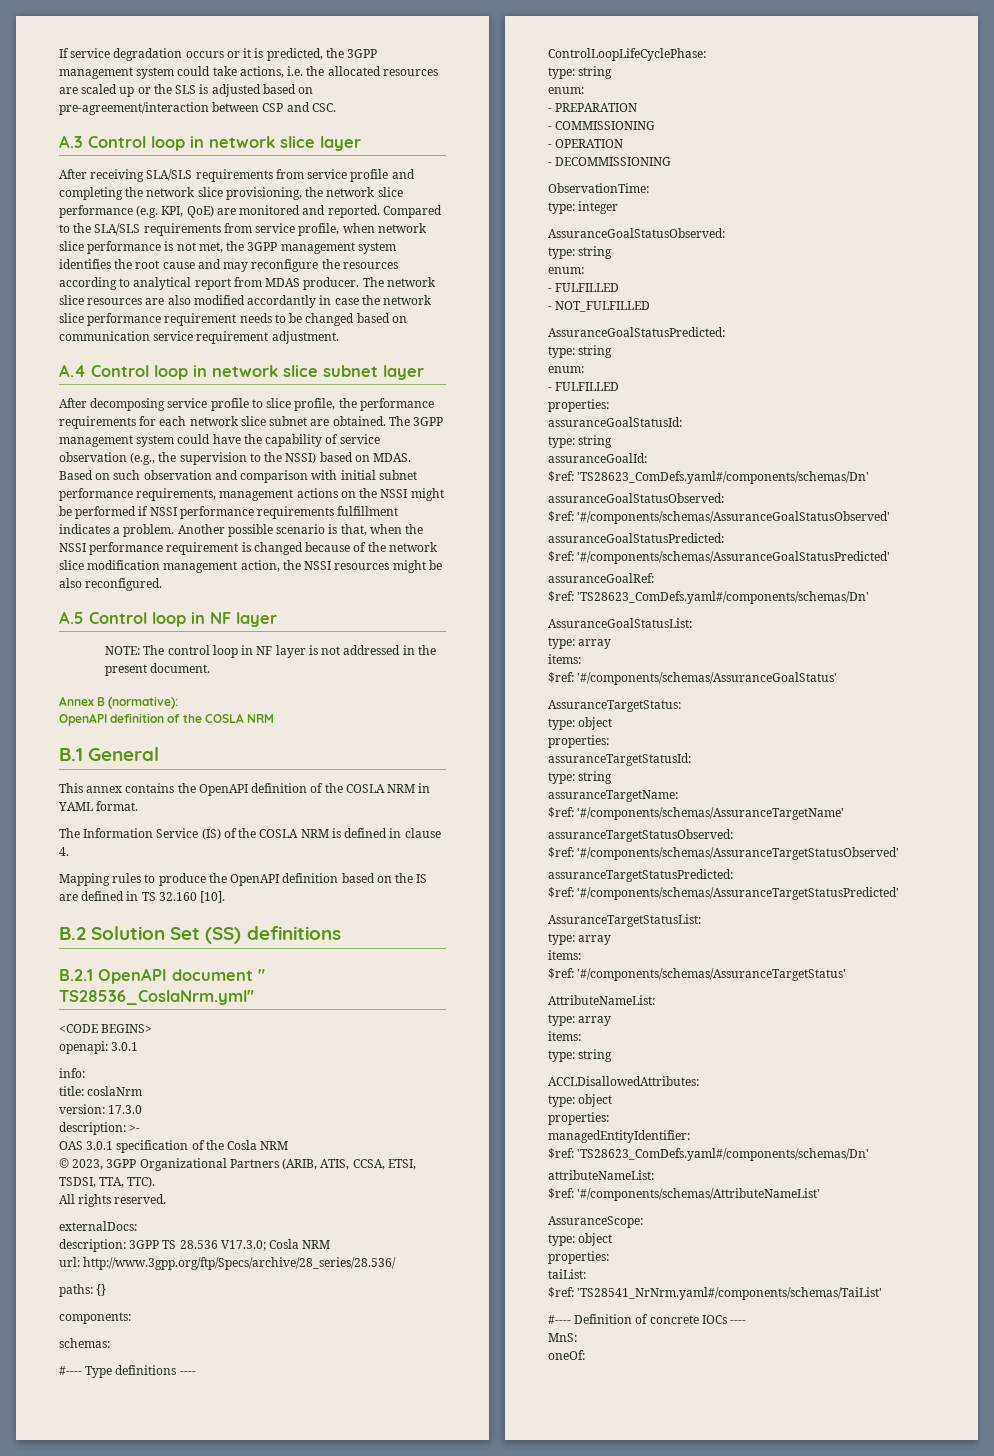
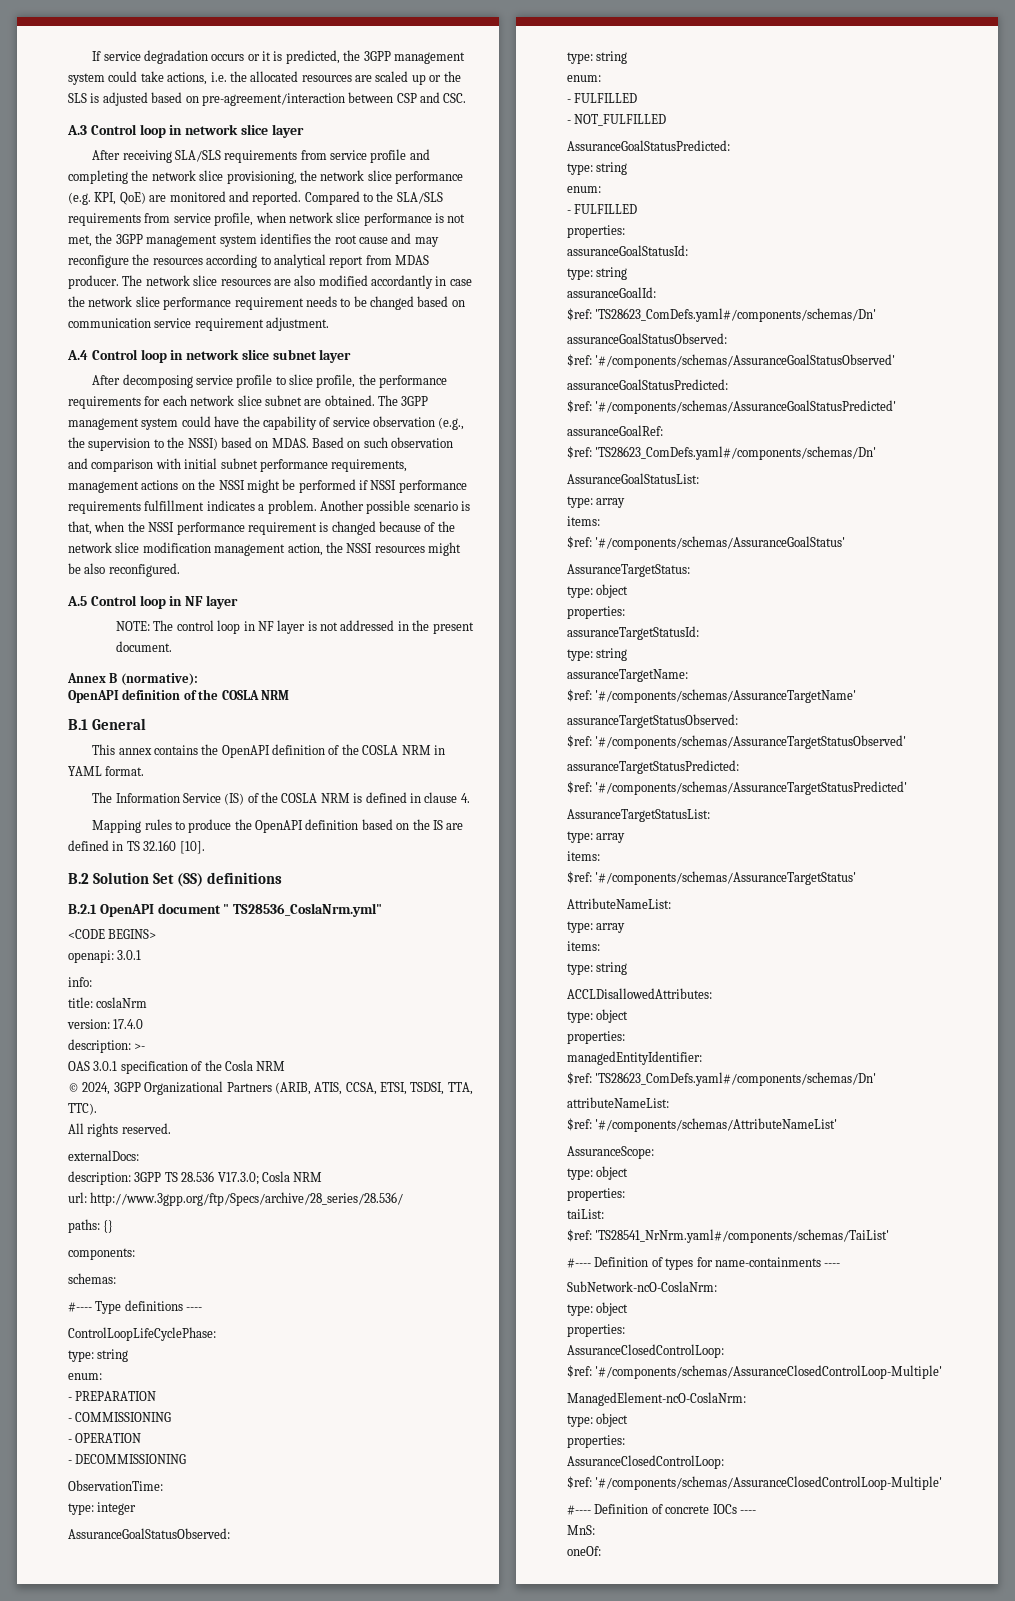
[108,1105,143,1114] 17.3.0 -> [113,1019,144,1029] 17.4.0
[72,1159,104,1170] 2023, -> [82,1082,111,1095] 2024,
(883, 1293) none -> [567,1257,841,1270] [567,1281,717,1292] [567,1302,629,1316] [567,1324,625,1337] [567,1344,724,1358] [567,1365,943,1379] [567,1392,746,1406] [567,1413,629,1427] [567,1435,625,1448] [567,1455,724,1469] [567,1476,943,1490] // #---- Definition of types for name-containments ---- // SubNetwork-ncO-CoslaNrm: // type: object // properties: // AssuranceClosedControlLoop: // $ref: '#/components/schemas/AssuranceClosedControlLoop-Multiple' // ManagedElement-ncO-CoslaNrm: // type: object // properties: // AssuranceClosedControlLoop: // $ref: '#/components/schemas/AssuranceClosedControlLoop-Multiple'

